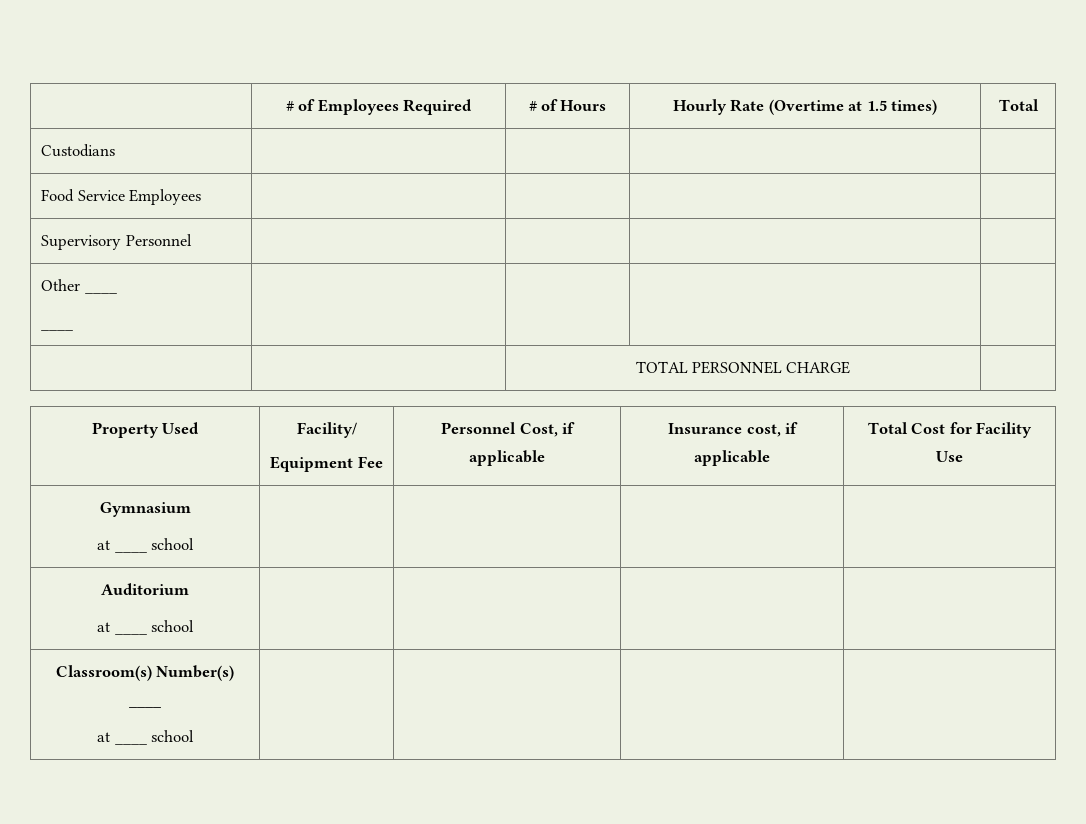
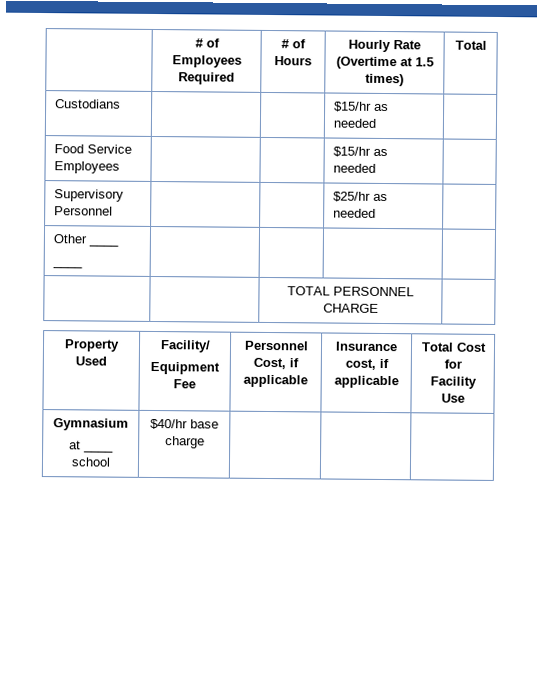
(116, 150) none -> [334,101,390,112] [333,118,377,128] $15/hr as needed
(201, 197) none -> [333,146,389,157] [333,163,377,173] $15/hr as needed
(192, 240) none -> [333,191,389,202] [333,208,377,218] $25/hr as needed
[101,583,189,595] [97,622,111,632] [114,632,147,635] [150,620,194,632] [55,665,235,681] [129,705,161,708] [97,732,111,742] [114,742,147,745] [150,730,194,742] | | | // Auditorium // at ____ school | | | | // Classroom(s) Number(s) ____ // at ____ school | -> [150,418,219,430] [164,436,205,449] $40/hr base charge

